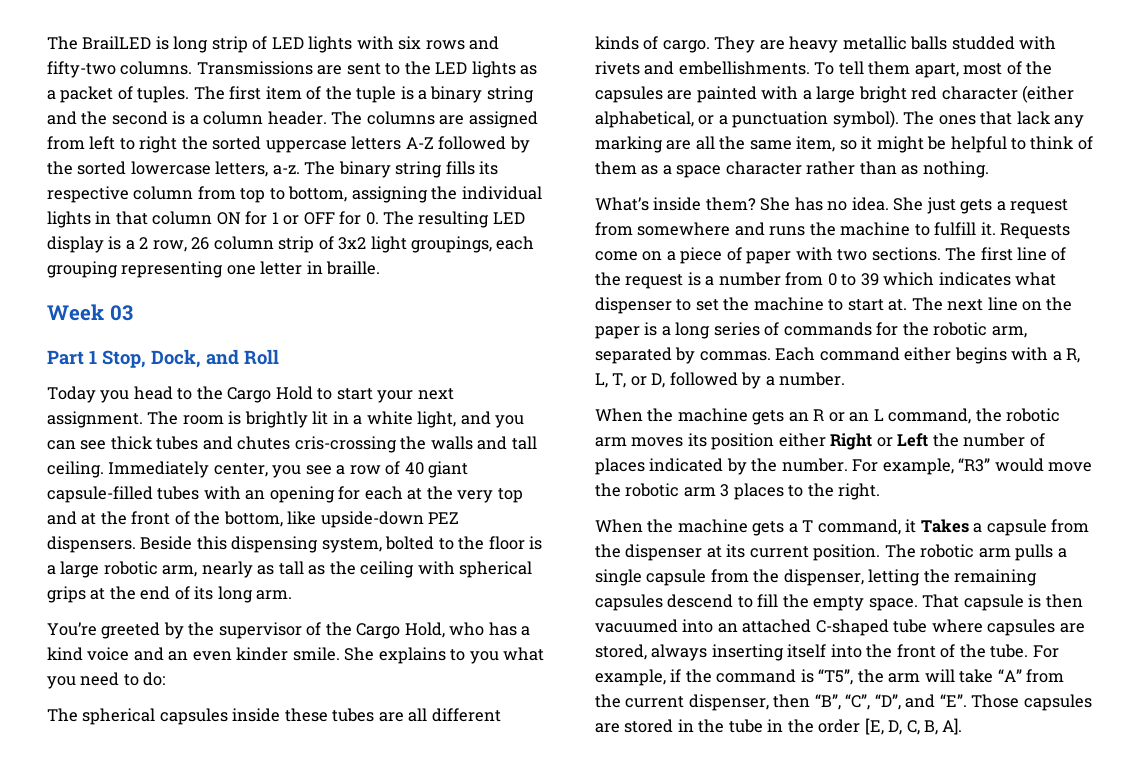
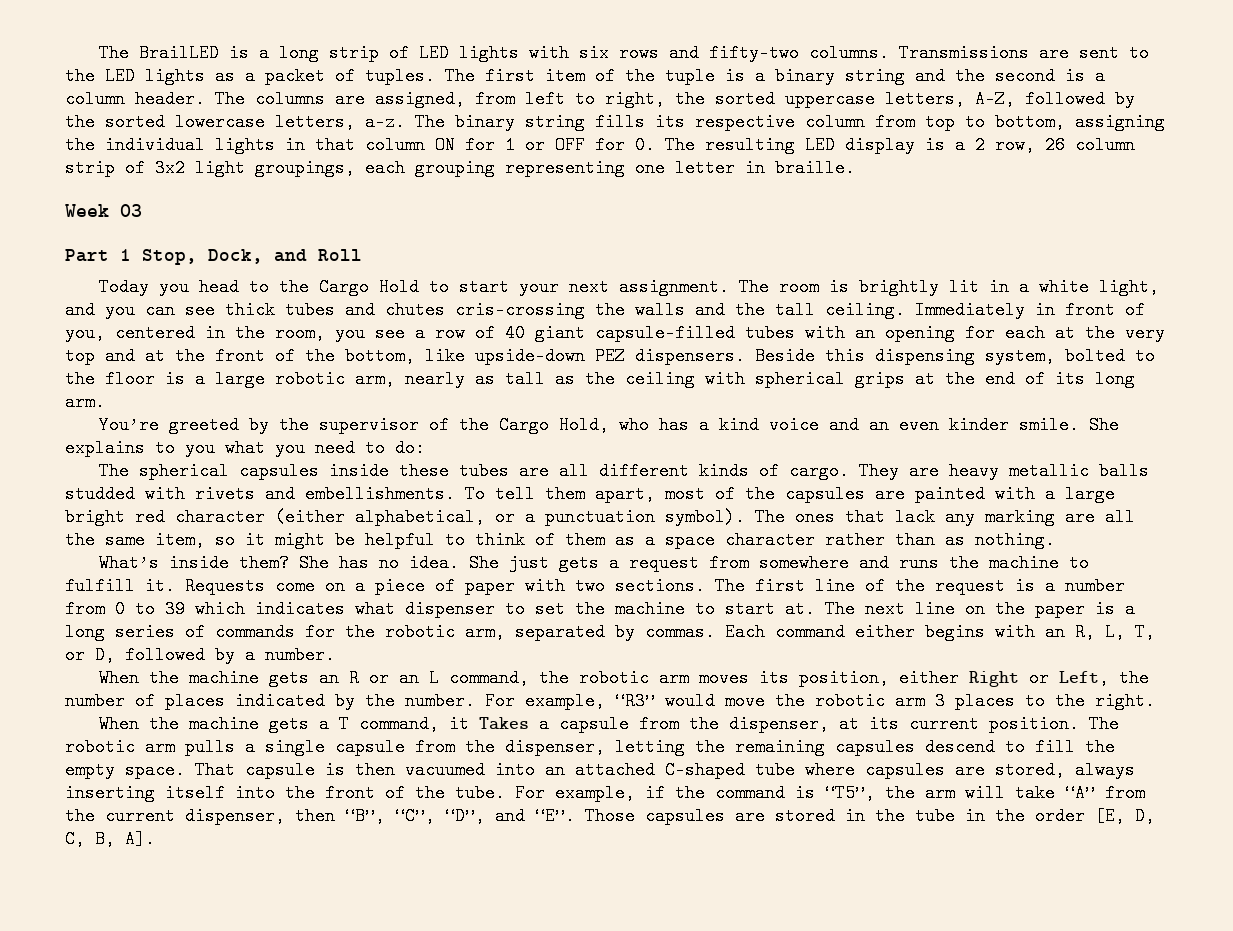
(169, 43) none -> [259,44,270,62] a
[468,111,538,128] assigned -> [375,90,465,108] assigned,
[139,136,178,153] right -> [605,90,665,108] right,
[351,136,434,150] letters A-Z -> [885,90,1015,108] letters, A-Z,
(508, 443) none -> [735,301,765,319] the
[213,463,268,477] center, -> [1035,301,1145,319] [65,324,325,342] in front of you, centered in the room,
[1052,351,1062,361] a -> [1045,623,1065,641] an
[711,433,775,450] position -> [799,669,890,687] position,
[897,433,929,447] Left -> [1059,669,1110,687] Left,
[625,544,703,561] dispenser -> [729,715,830,733] dispenser,

